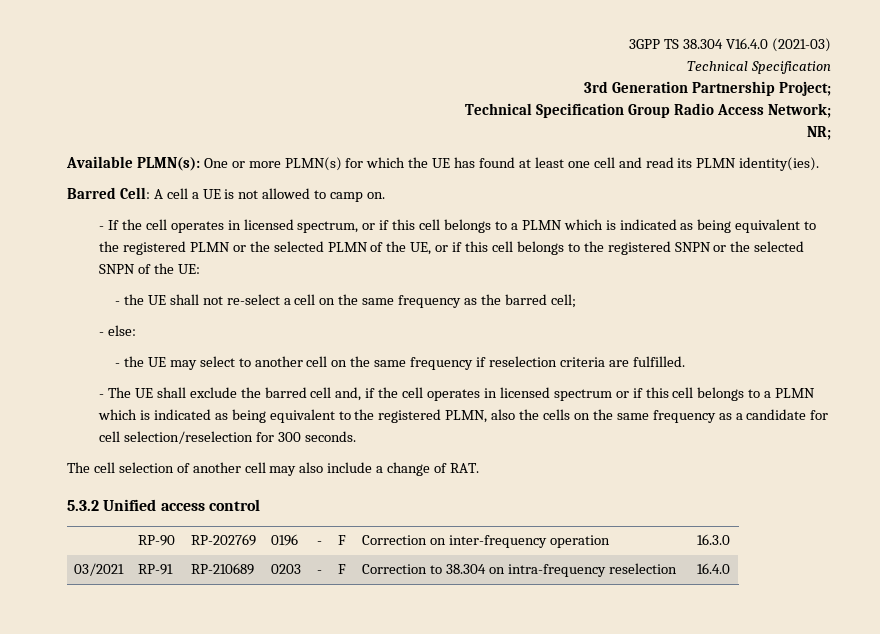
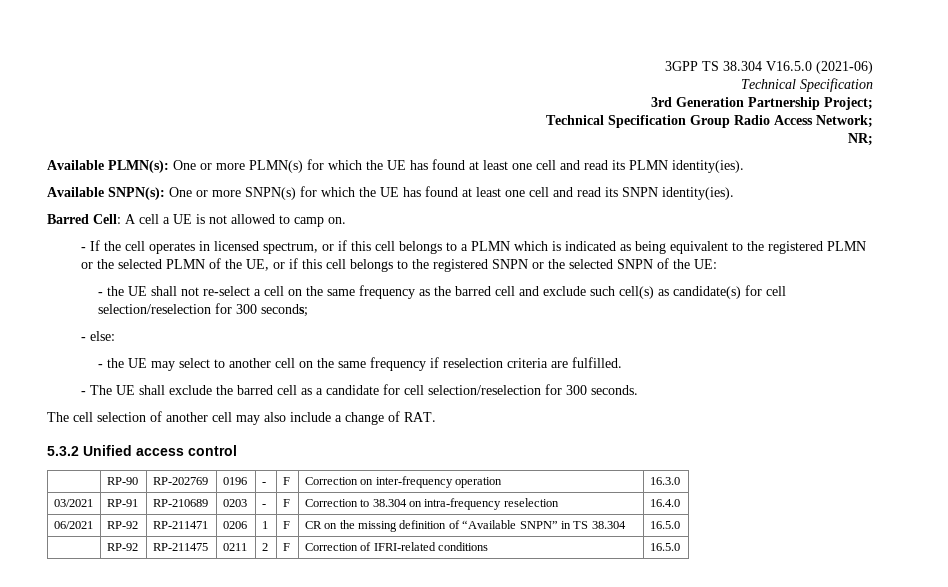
[726,38,831,52] V16.4.0 (2021-03) -> [766,61,873,74] V16.5.0 (2021-06)
(820, 164) none -> [47,186,734,200] // Available SNPN(s): One or more SNPN(s) for which the UE has found at least one cell and read its SNPN identity(ies).
[550,294,576,308] cell; -> [494,285,786,299] [97,303,308,317] cell and exclude such cell(s) as candidate(s) for cell selection/reselection for 300 seconds;
[335,387,816,401] [98,409,716,423] and, if the cell operates in licensed spectrum or if this cell belongs to a PLMN which is indicated as being equivalent to the registered PLMN, also the cells on the same frequency -> (297, 390) none
(731, 568) none -> [53,521,93,529] [106,521,138,529] [152,521,208,529] [222,521,247,529] [261,521,268,529] [282,521,290,529] [304,520,626,532] [649,521,680,529] [106,543,138,551] [152,543,208,551] [222,543,247,551] [261,543,268,551] [282,543,290,551] [304,542,489,551] [649,543,680,551] // 06/2021 | RP-92 | RP-211471 | 0206 | 1 | F | CR on the missing definition of “Available SNPN” in TS 38.304 | 16.5.0 // | RP-92 | RP-211475 | 0211 | 2 | F | Correction of IFRI-related conditions | 16.5.0

